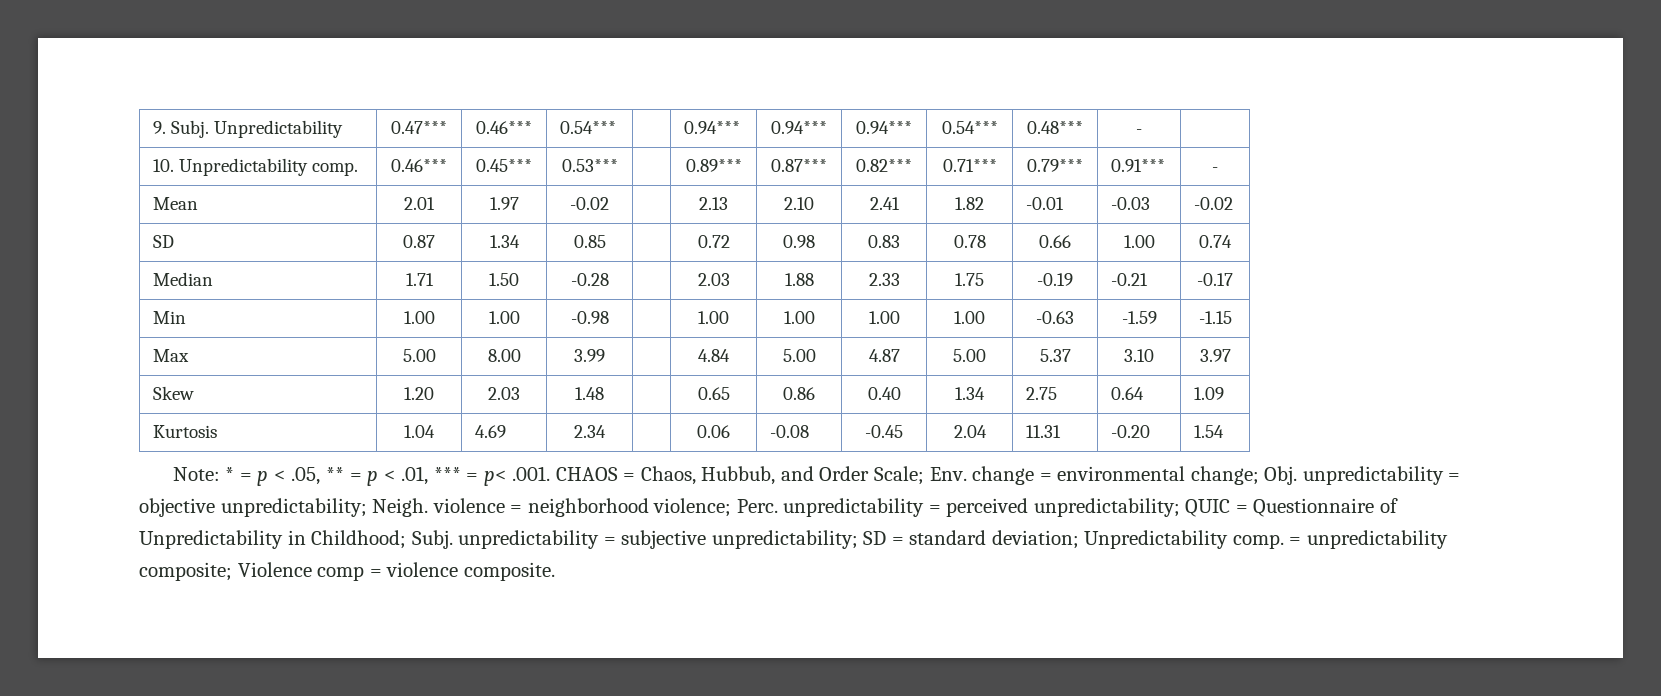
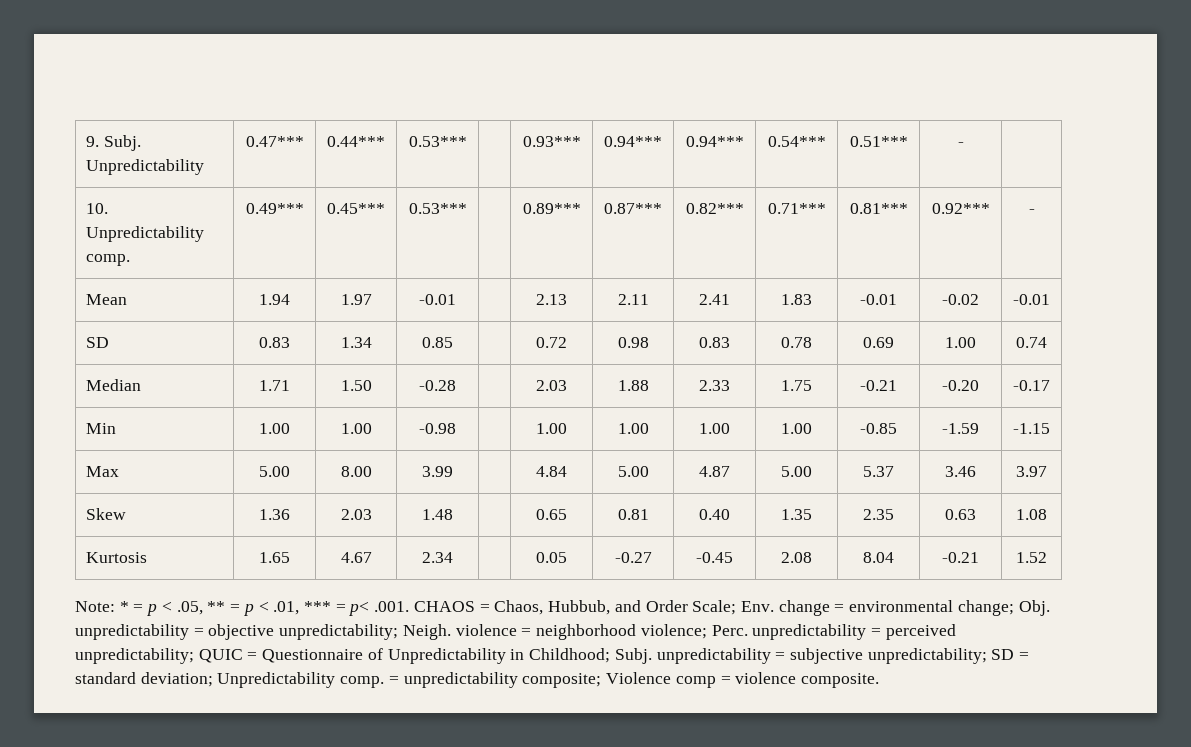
[476,121,532,134] [560,121,617,134] [684,121,741,134] 0.46*** | 0.54*** | | 0.94*** -> [327,136,385,147] [408,136,467,147] [522,136,581,147] 0.44*** | 0.53*** | | 0.93***
[1027,121,1083,134] 0.48*** -> [849,136,908,147] 0.51***
[391,159,447,172] 0.46*** -> [245,203,304,214] 0.49***
[1027,159,1083,172] [1111,159,1166,172] 0.79*** | 0.91*** -> [849,203,908,214] [931,203,990,214] 0.81*** | 0.92***
[404,197,435,210] 2.01 -> [259,294,290,305] 1.94
[570,197,609,210] -0.02 -> [419,294,456,305] -0.01
[784,197,814,210] 2.10 -> [617,294,649,305] 2.11
[955,197,984,210] [1026,197,1065,210] [1111,197,1151,210] [1194,197,1234,210] 1.82 | -0.01 | -0.03 | -0.02 -> [781,294,812,305] [860,294,897,305] [942,294,979,305] [1013,294,1050,305] 1.83 | -0.01 | -0.02 | -0.01
[403,235,435,248] 0.87 -> [259,337,290,348] 0.83
[1039,235,1071,248] 0.66 -> [863,337,894,348] 0.69
[1037,273,1073,286] [1111,273,1149,286] -0.19 | -0.21 -> [860,380,897,391] [942,380,979,391] -0.21 | -0.20
[1036,311,1074,324] -0.63 -> [860,423,897,434] -0.85
[1124,349,1154,362] 3.10 -> [945,466,976,477] 3.46
[404,387,434,400] 1.20 -> [259,509,290,520] 1.36
[783,387,815,400] 0.86 -> [617,509,649,520] 0.81
[955,387,985,400] [1026,387,1058,400] [1111,387,1145,400] [1194,387,1225,400] 1.34 | 2.75 | 0.64 | 1.09 -> [781,509,812,520] [863,509,894,520] [945,509,976,520] [1016,509,1047,520] 1.35 | 2.35 | 0.63 | 1.08
[404,425,435,438] [475,425,507,438] 1.04 | 4.69 -> [259,552,290,563] [340,552,372,563] 1.65 | 4.67
[697,425,730,438] [770,425,810,438] 0.06 | -0.08 -> [536,552,567,563] [614,552,652,563] 0.05 | -0.27
[953,425,987,438] [1026,425,1062,438] [1111,425,1151,438] [1194,425,1225,438] 2.04 | 11.31 | -0.20 | 1.54 -> [781,552,812,563] [863,552,894,563] [942,552,979,563] [1016,552,1047,563] 2.08 | 8.04 | -0.21 | 1.52

